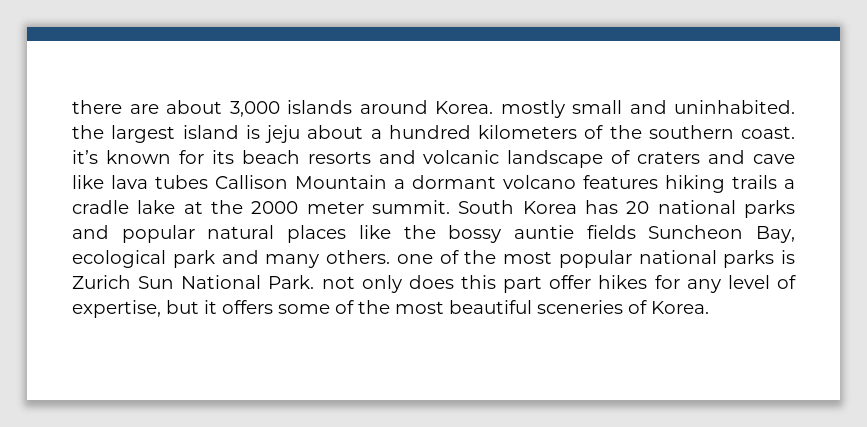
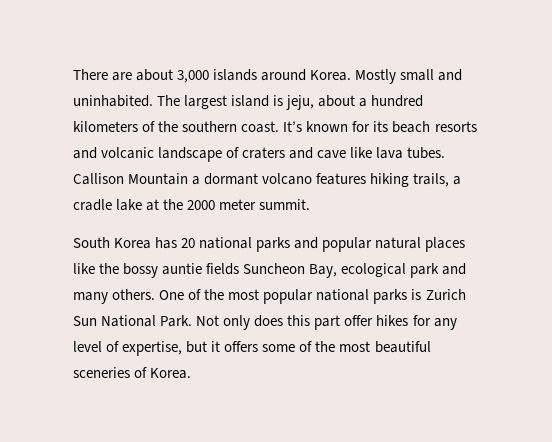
[72,100,122,114] there -> [73,69,108,80] There
[500,100,565,118] mostly -> [355,69,397,84] Mostly
[72,125,104,139] the -> [157,95,181,106] The
[265,125,300,143] jeju -> [286,95,315,110] jeju,
[72,150,98,164] it’s -> [283,121,303,132] It’s
[155,175,208,189] tubes -> [407,147,446,159] tubes.
[732,175,777,189] trails -> [413,173,450,187] trails,
(450, 207) none -> (311, 204) //
[396,254,433,264] one -> [159,290,185,300] One
[321,276,355,289] not -> [196,315,220,326] Not

